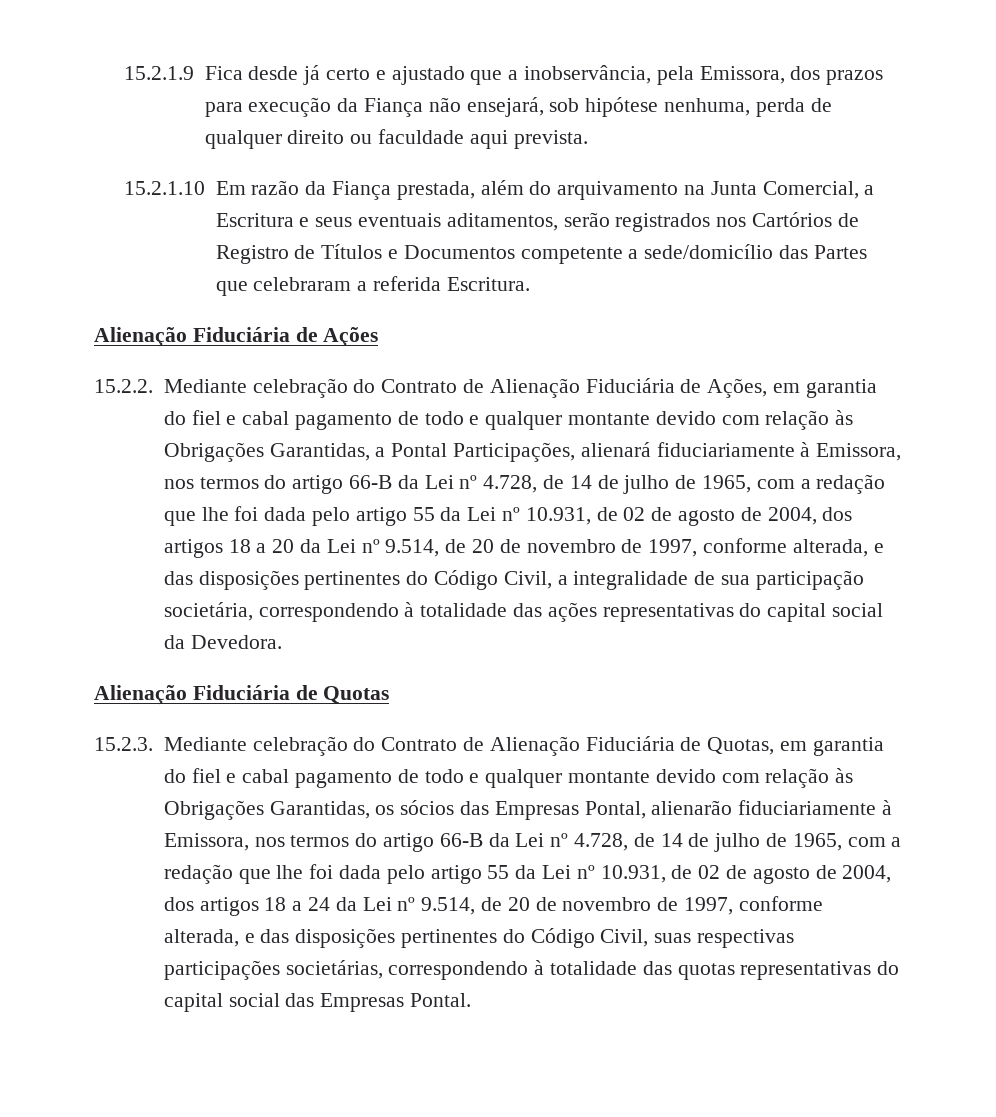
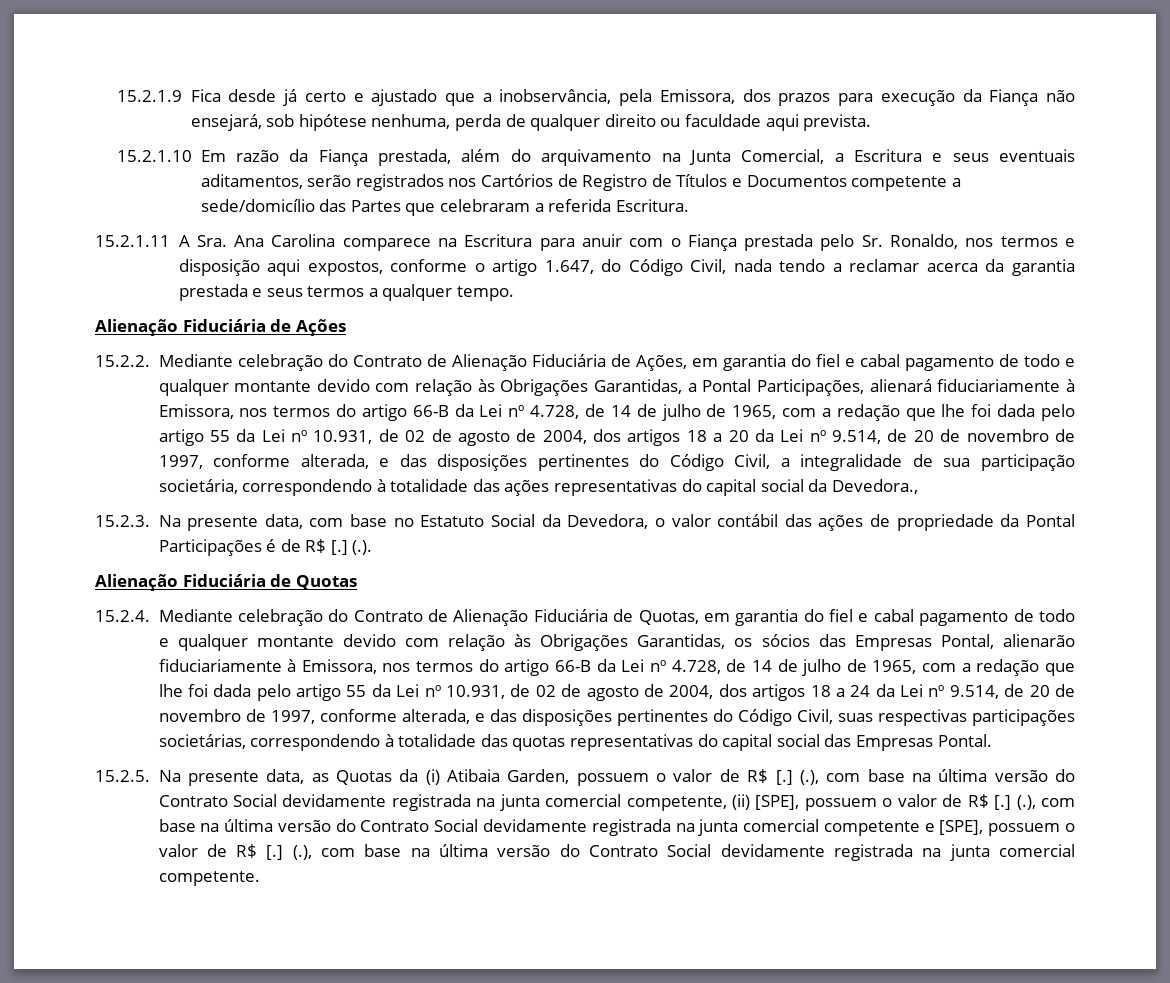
(530, 284) none -> [95,234,1075,251] [178,259,1075,276] [178,284,515,301] // 15.2.1.11 A Sra. Ana Carolina comparece na Escritura para anuir com o Fiança prestada pelo Sr. Ronaldo, nos termos e disposição aqui expostos, conforme o artigo 1.647, do Código Civil, nada tendo a reclamar acerca da garantia prestada e seus termos a qualquer tempo.
[190,635,282,649] Devedora. -> [831,479,918,494] [95,514,1076,531] [158,539,373,556] Devedora., // 15.2.3. Na presente data, com base no Estatuto Social da Devedora, o valor contábil das ações de propriedade da Pontal Participações é de R$ [.] (.).
[94,737,153,751] 15.2.3. -> [95,610,150,622] 15.2.4.
(471, 1000) none -> [95,769,1076,786] [158,794,1075,811] [158,819,1075,836] [158,844,1076,861] [158,871,260,886] // 15.2.5. Na presente data, as Quotas da (i) Atibaia Garden, possuem o valor de R$ [.] (.), com base na última versão do Contrato Social devidamente registrada na junta comercial competente, (ii) [SPE], possuem o valor de R$ [.] (.), com base na última versão do Contrato Social devidamente registrada na junta comercial competente e [SPE], possuem o valor de R$ [.] (.), com base na última versão do Contrato Social devidamente registrada na junta comercial competente.

